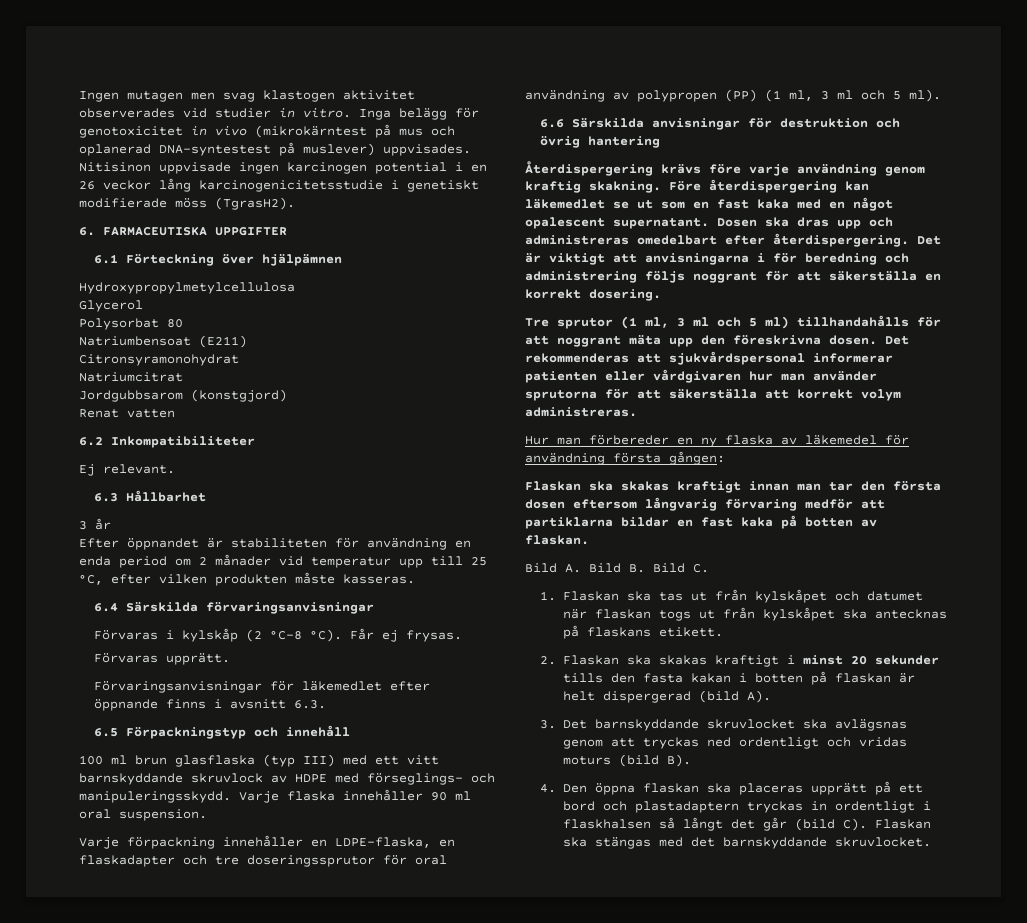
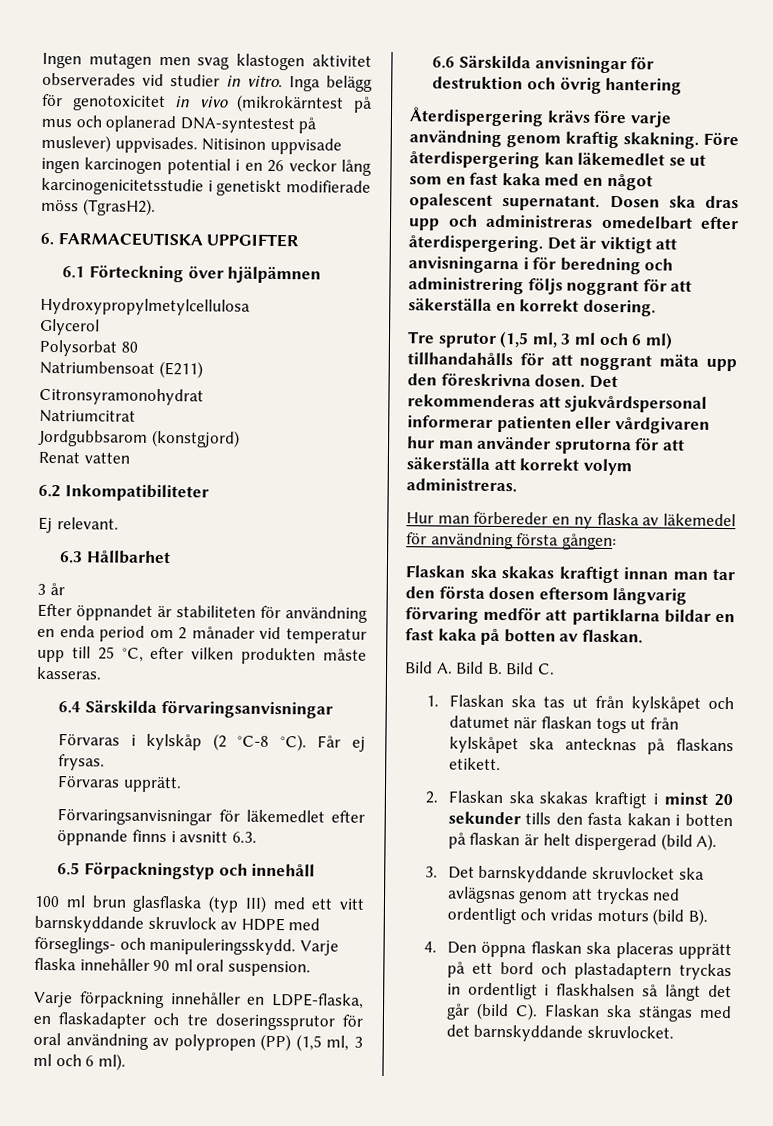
[765,89,901,102] (1 ml, 3 ml och 5 -> [295,1034,363,1052] [33,1053,95,1067] (1,5 ml, 3 ml och 6
[621,316,757,329] (1 ml, 3 ml och 5 -> [499,331,643,349] (1,5 ml, 3 ml och 6

